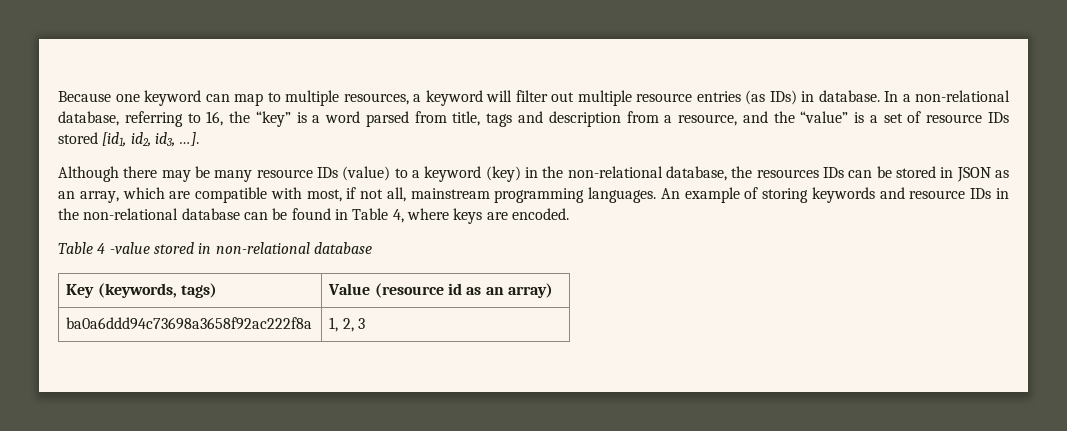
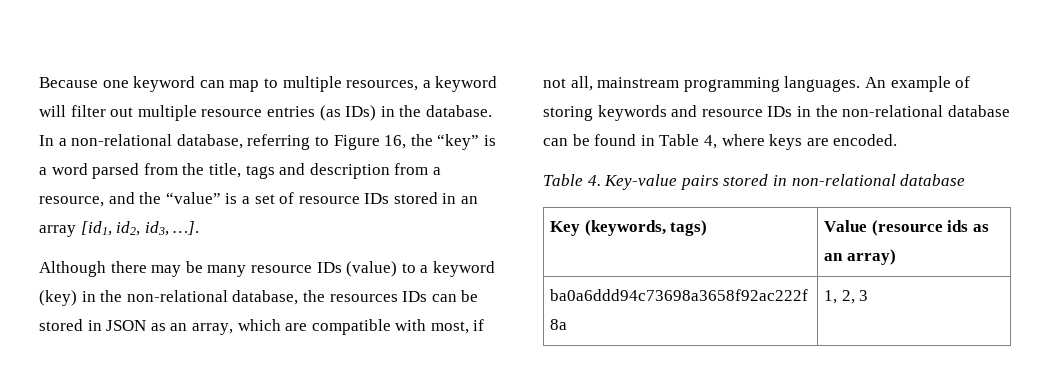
(814, 96) none -> [399,105,422,117] the
(201, 118) none -> [333,135,380,150] Figure
(447, 117) none -> [182,163,205,175] the
(98, 138) none -> [442,193,479,204] [39,225,76,237] in an array
[97,242,150,254] 4 -value -> [587,174,719,190] 4. Key-value pairs
[448,283,463,295] id -> [947,220,969,232] ids

